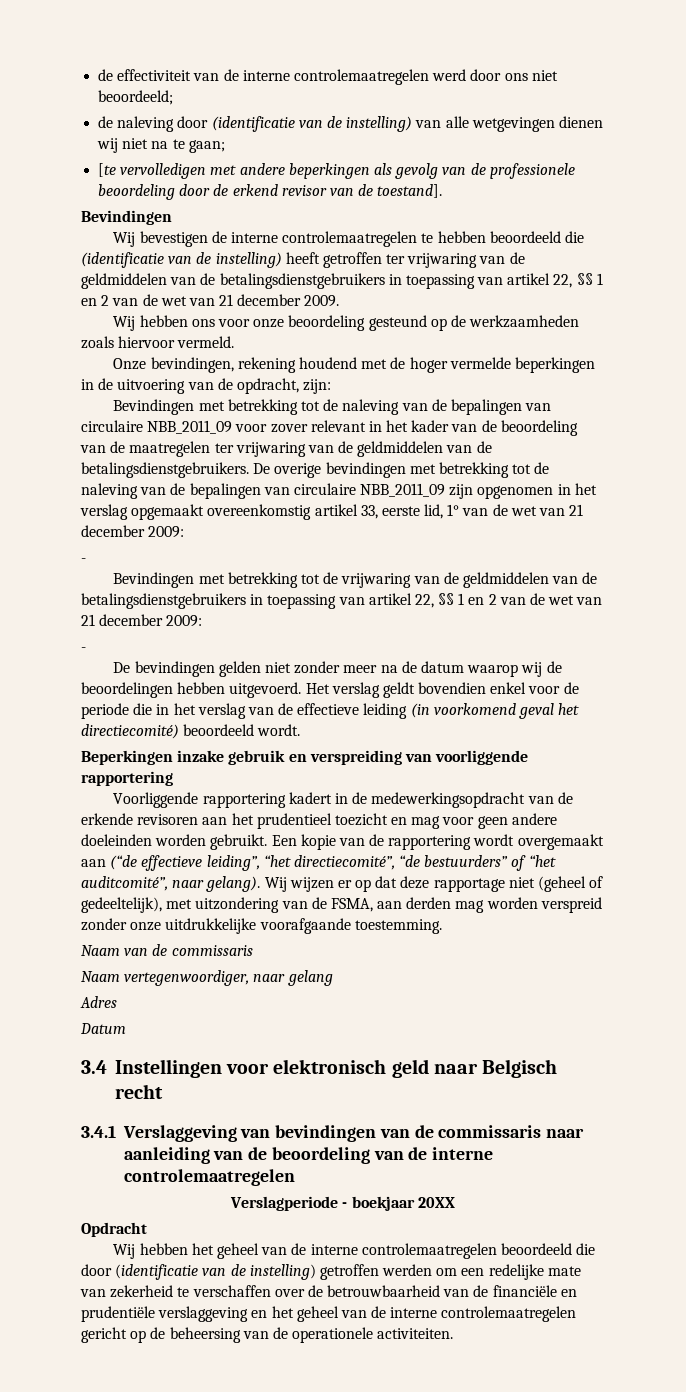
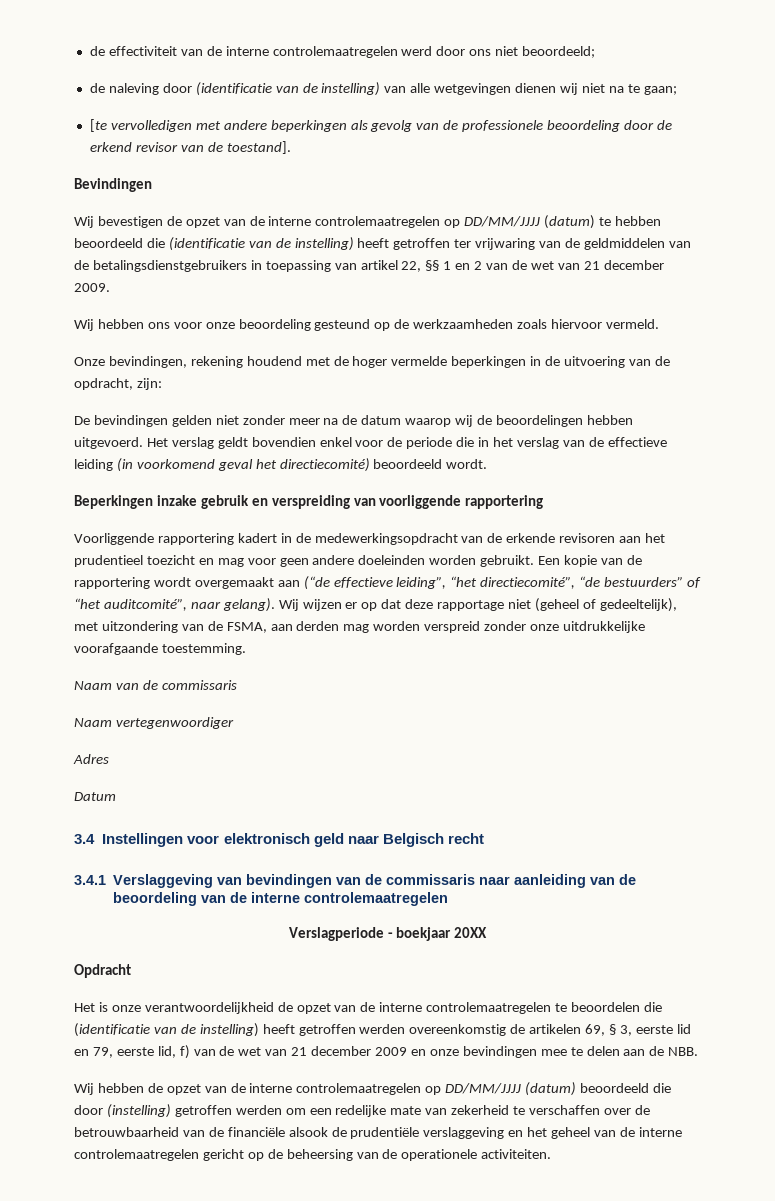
[231,231,418,247] interne controlemaatregelen -> [185,215,596,229] opzet van de interne controlemaatregelen op DD/MM/JJJJ (datum)
[113,399,552,415] [81,420,578,436] [80,441,492,457] [81,462,550,478] [81,483,597,499] [80,504,584,520] [81,525,185,538] [81,558,86,563] [113,572,598,588] [81,593,603,609] [81,614,203,627] [81,647,86,652] // Bevindingen met betrekking tot de naleving van de bepalingen van circulaire NBB_2011_09 voor zover relevant in het kader van de beoordeling van de maatregelen ter vrijwaring van de geldmiddelen van de betalingsdienstgebruikers. De overige bevindingen met betrekking tot de naleving van de bepalingen van circulaire NBB_2011_09 zijn opgenomen in het verslag opgemaakt overeenkomstig artikel 33, eerste lid, 1° van de wet van 21 december 2009: // - // Bevindingen met betrekking tot de vrijwaring van de geldmiddelen van de betalingsdienstgebruikers in toepassing van artikel 22, §§ 1 en 2 van de wet van 21 december 2009: // - -> (162, 384) none
[124,970,333,986] vertegenwoordiger, naar gelang -> [115,717,234,729] vertegenwoordiger
[113,1243,596,1259] [81,1264,316,1280] Wij hebben het geheel van de interne controlemaatregelen beoordeeld die door (identificatie van de instelling) -> [74,1002,662,1014] [74,1023,691,1037] [74,1045,699,1059] [74,1082,671,1096] [74,1104,171,1118] Het is onze verantwoordelijkheid de opzet van de interne controlemaatregelen te beoordelen die (identificatie van de instelling) heeft getroffen werden overeenkomstig de artikelen 69, § 3, eerste lid en 79, eerste lid, f) van de wet van 21 december 2009 en onze bevindingen mee te delen aan de NBB. // Wij hebben de opzet van de interne controlemaatregelen op DD/MM/JJJJ (datum) beoordeeld die door (instelling)
[560,1289,577,1297] en -> [288,1127,347,1137] alsook de

